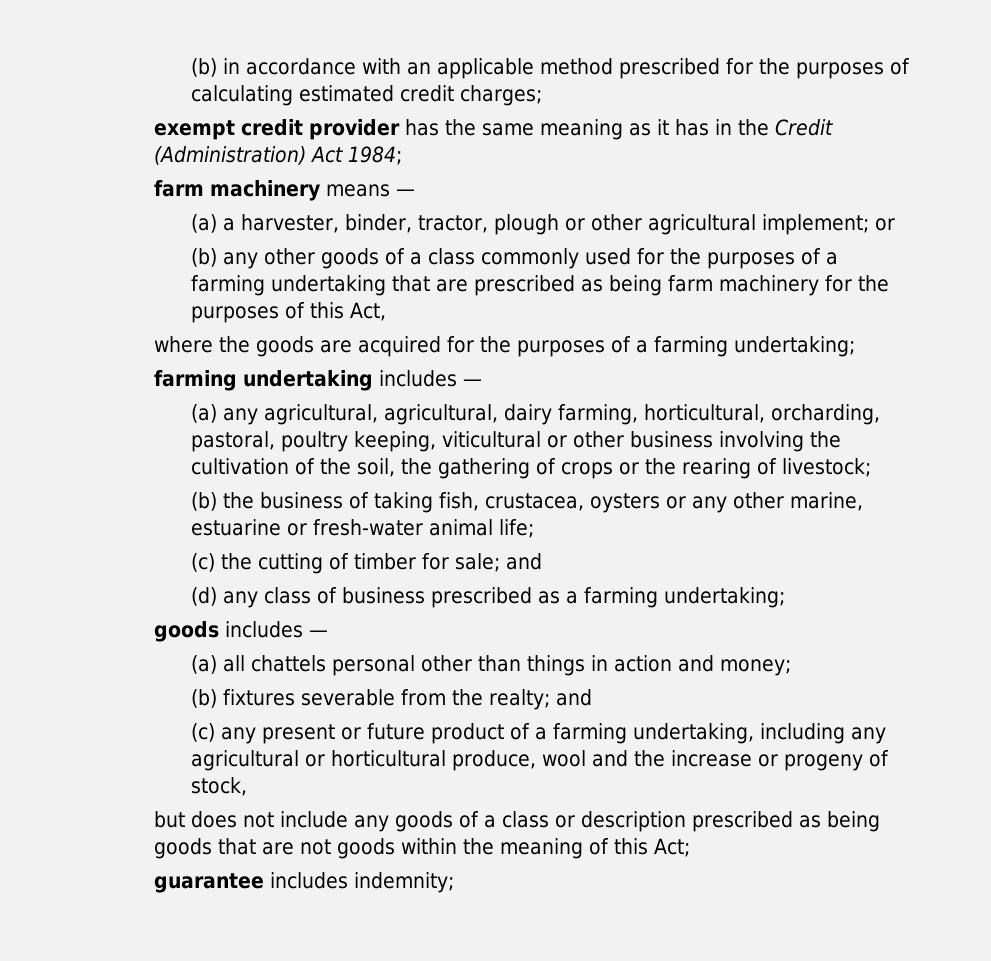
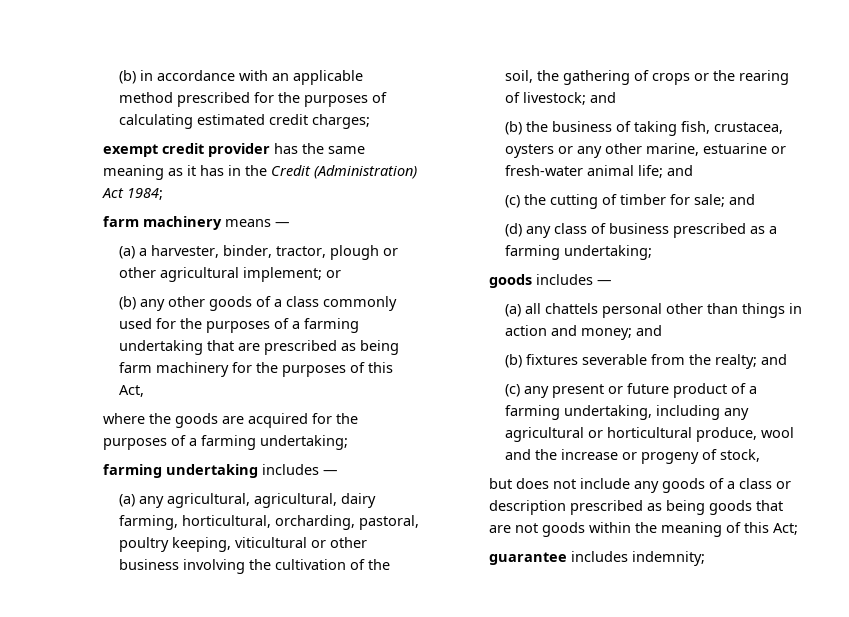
(872, 467) none -> [590,92,617,103] and
(535, 528) none -> [667,165,694,176] and
(792, 667) none -> [636,325,663,336] and

